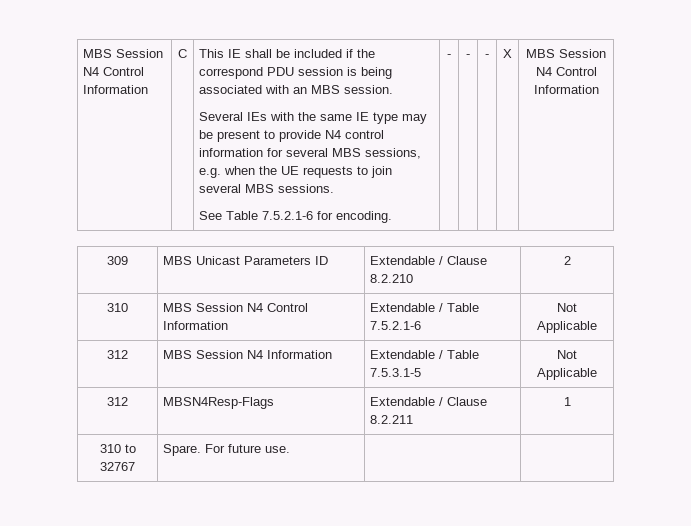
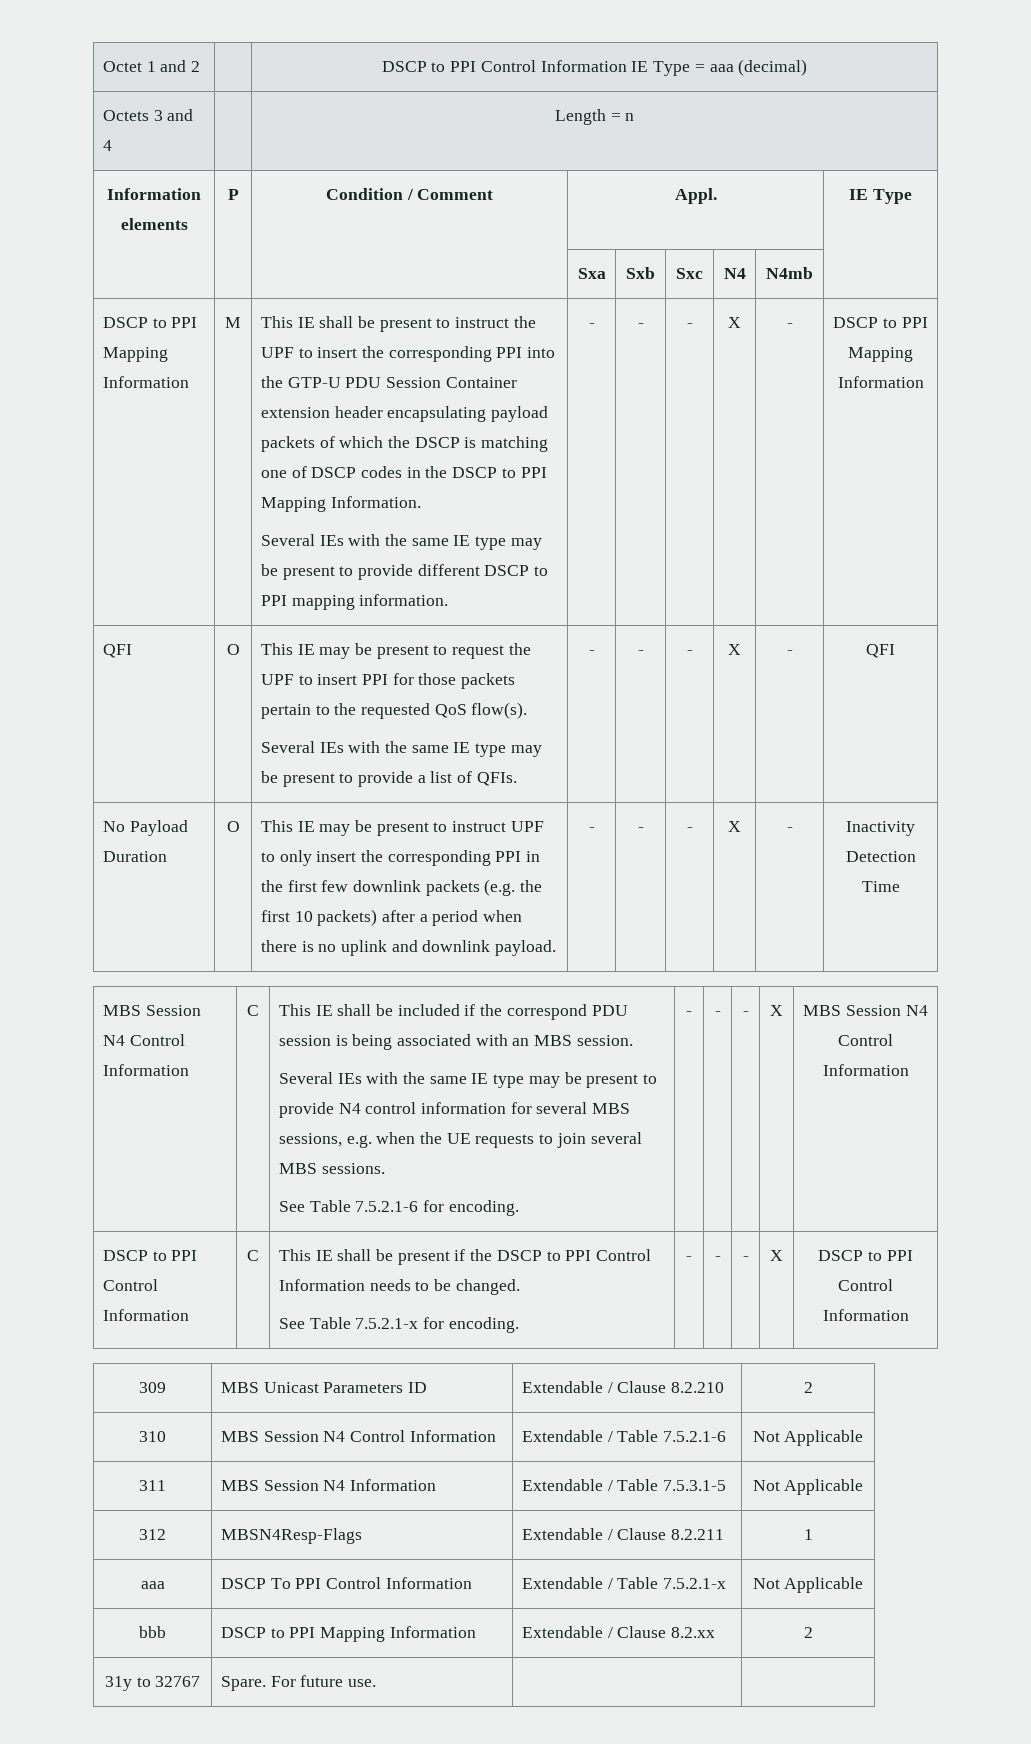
(82, 53) none -> [102,60,200,72] [381,59,808,76] [102,109,194,121] [102,140,112,151] [554,109,635,125] [107,188,201,200] [120,218,188,230] [227,189,239,200] [325,188,494,200] [674,188,717,204] [849,189,912,204] [577,268,606,279] [626,267,655,279] [676,268,703,279] [723,268,746,279] [766,267,813,279] [102,317,198,328] [102,347,168,362] [102,376,189,388] [225,317,241,328] [260,316,536,332] [260,346,556,362] [260,376,517,388] [260,406,548,422] [260,436,549,452] [260,466,547,478] [260,496,421,512] [260,534,542,550] [260,564,549,580] [260,594,449,610] [588,323,595,328] [637,323,644,328] [686,323,693,328] [728,317,741,328] [786,323,793,328] [833,317,928,328] [848,347,913,362] [837,376,924,388] [102,644,132,658] [226,644,240,655] [260,643,531,659] [260,673,516,689] [260,702,528,719] [260,741,542,757] [260,771,517,787] [588,650,595,655] [637,650,644,655] [686,650,693,655] [728,644,741,655] [786,650,793,655] [866,644,895,658] [102,820,188,836] [102,851,167,862] [226,821,240,832] [260,820,544,836] [260,850,541,866] [260,879,543,896] [260,909,523,926] [260,940,557,956] [588,827,595,832] [637,827,644,832] [686,827,693,832] [728,821,741,832] [786,827,793,832] [846,821,915,836] [845,851,916,862] [861,881,900,892] Octet 1 and 2 | | DSCP to PPI Control Information IE Type = aaa (decimal) // Octets 3 and 4 | | Length = n // Information elements | P | Condition / Comment | Appl. | IE Type // | | | Sxa | Sxb | Sxc | N4 | N4mb | // DSCP to PPI Mapping Information | M | This IE shall be present to instruct the UPF to insert the corresponding PPI into the GTP-U PDU Session Container extension header encapsulating payload packets of which the DSCP is matching one of DSCP codes in the DSCP to PPI Mapping Information. // Several IEs with the same IE type may be present to provide different DSCP to PPI mapping information. | - | - | - | X | - | DSCP to PPI Mapping Information // QFI | O | This IE may be present to request the UPF to insert PPI for those packets pertain to the requested QoS flow(s). // Several IEs with the same IE type may be present to provide a list of QFIs. | - | - | - | X | - | QFI // No Payload Duration | O | This IE may be present to instruct UPF to only insert the corresponding PPI in the first few downlink packets (e.g. the first 10 packets) after a period when there is no uplink and downlink payload. | - | - | - | X | - | Inactivity Detection Time //
(599, 89) none -> [102,1250,198,1261] [102,1279,158,1291] [102,1309,189,1321] [247,1250,259,1261] [278,1249,652,1265] [278,1279,520,1295] [278,1317,519,1333] [686,1256,692,1261] [714,1256,721,1261] [742,1256,749,1261] [770,1250,783,1261] [818,1250,913,1261] [838,1279,893,1291] [822,1309,909,1321] // DSCP to PPI Control Information | C | This IE shall be present if the DSCP to PPI Control Information needs to be changed. // See Table 7.5.2.1-x for encoding. | - | - | - | X | DSCP to PPI Control Information
[107,350,128,359] 312 -> [139,1480,166,1491] 311
[99,444,121,453] 310 -> [140,1581,165,1589] [220,1577,472,1589] [521,1577,726,1589] [752,1577,864,1593] [139,1626,166,1638] [220,1626,476,1642] [521,1626,715,1638] [803,1627,813,1638] [104,1676,132,1691] aaa | DSCP To PPI Control Information | Extendable / Table 7.5.2.1-x | Not Applicable // bbb | DSCP to PPI Mapping Information | Extendable / Clause 8.2.xx | 2 // 31y

